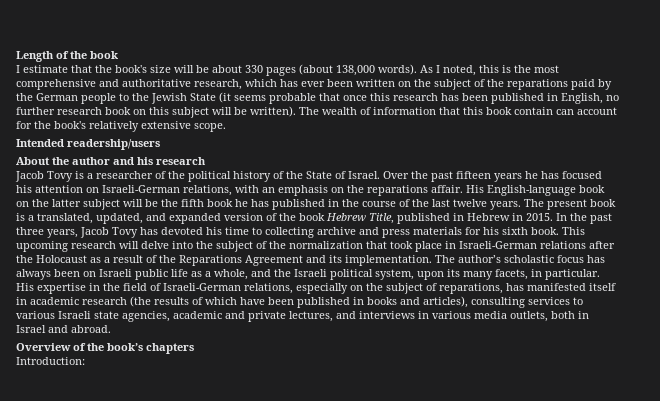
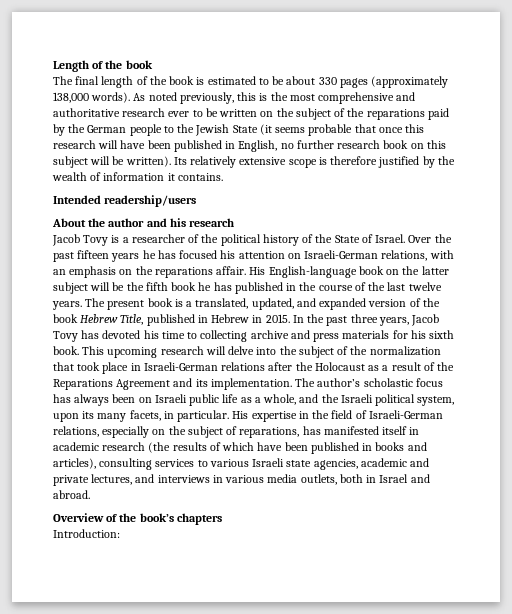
[16,65,194,73] I estimate that the book's size will -> [53,76,269,88] The final length of the book is estimated to
[299,64,333,75] (about -> [371,76,449,88] (approximately
[436,65,476,76] I noted, -> [148,92,234,104] noted previously,
[194,79,353,90] research, which has ever been -> [122,108,218,117] research ever to be
[441,93,459,101] has -> [98,140,146,149] will have
[299,107,617,115] [16,121,226,132] The wealth of information that this book contain can account for the book's relatively extensive scope. -> [173,156,455,168] [52,172,223,181] Its relatively extensive scope is therefore justified by the wealth of information it contains.

